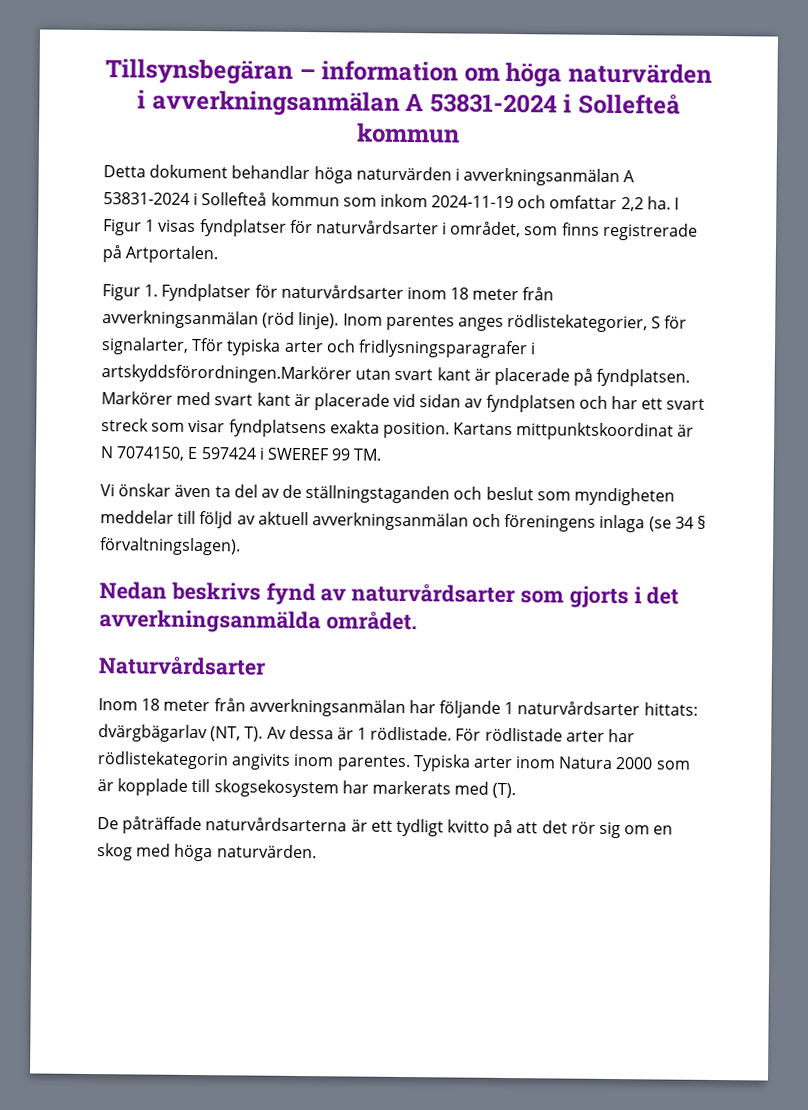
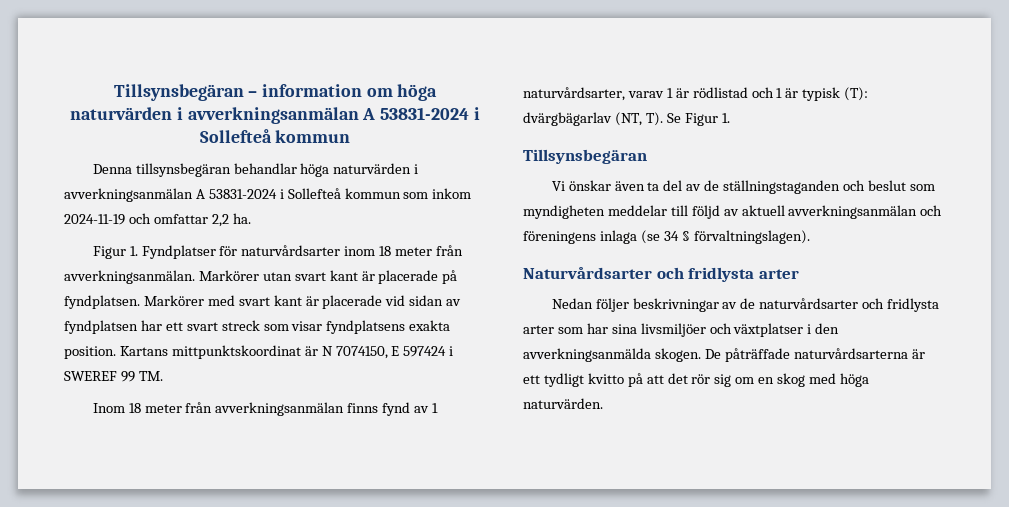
[103,164,229,179] Detta dokument -> [92,163,231,177] Denna tillsynsbegäran
[674,197,680,210] [103,219,698,241] [102,245,219,264] I Figur 1 visas fyndplatser för naturvårdsarter i området, som finns registrerade på Artportalen. -> (251, 218) none
[102,310,688,333] [101,337,537,359] [101,364,352,384] avverkningsanmälan (röd linje). Inom parentes anges rödlistekategorier, S för signalarter, Tför typiska arter och fridlysningsparagrafer i artskyddsförordningen.Markörer -> [64,270,259,284] avverkningsanmälan. Markörer
[578,395,608,409] och -> (138, 327) none
(383, 454) none -> [92,402,439,416] [523,87,869,101] [523,112,730,126] [523,149,647,164] // Inom 18 meter från avverkningsanmälan finns fynd av 1 naturvårdsarter, varav 1 är rödlistad och 1 är typisk (T): dvärgbägarlav (NT, T). Se Figur 1. // Tillsynsbegäran
[99,581,680,609] [99,609,417,634] [98,656,267,676] [98,698,698,718] [98,724,636,743] [97,751,691,772] [97,778,517,799] Nedan beskrivs fynd av naturvårdsarter som gjorts i det avverkningsanmälda området. // Naturvårdsarter // Inom 18 meter från avverkningsanmälan har följande 1 naturvårdsarter hittats: dvärgbägarlav (NT, T). Av dessa är 1 rödlistade. För rödlistade arter har rödlistekategorin angivits inom parentes. Typiska arter inom Natura 2000 som är kopplade till skogsekosystem har markerats med (T). // -> [523,267,799,282] [551,298,940,312] [523,323,840,337] [523,348,701,362] Naturvårdsarter och fridlysta arter // Nedan följer beskrivningar av de naturvårdsarter och fridlysta arter som har sina livsmiljöer och växtplatser i den avverkningsanmälda skogen.

